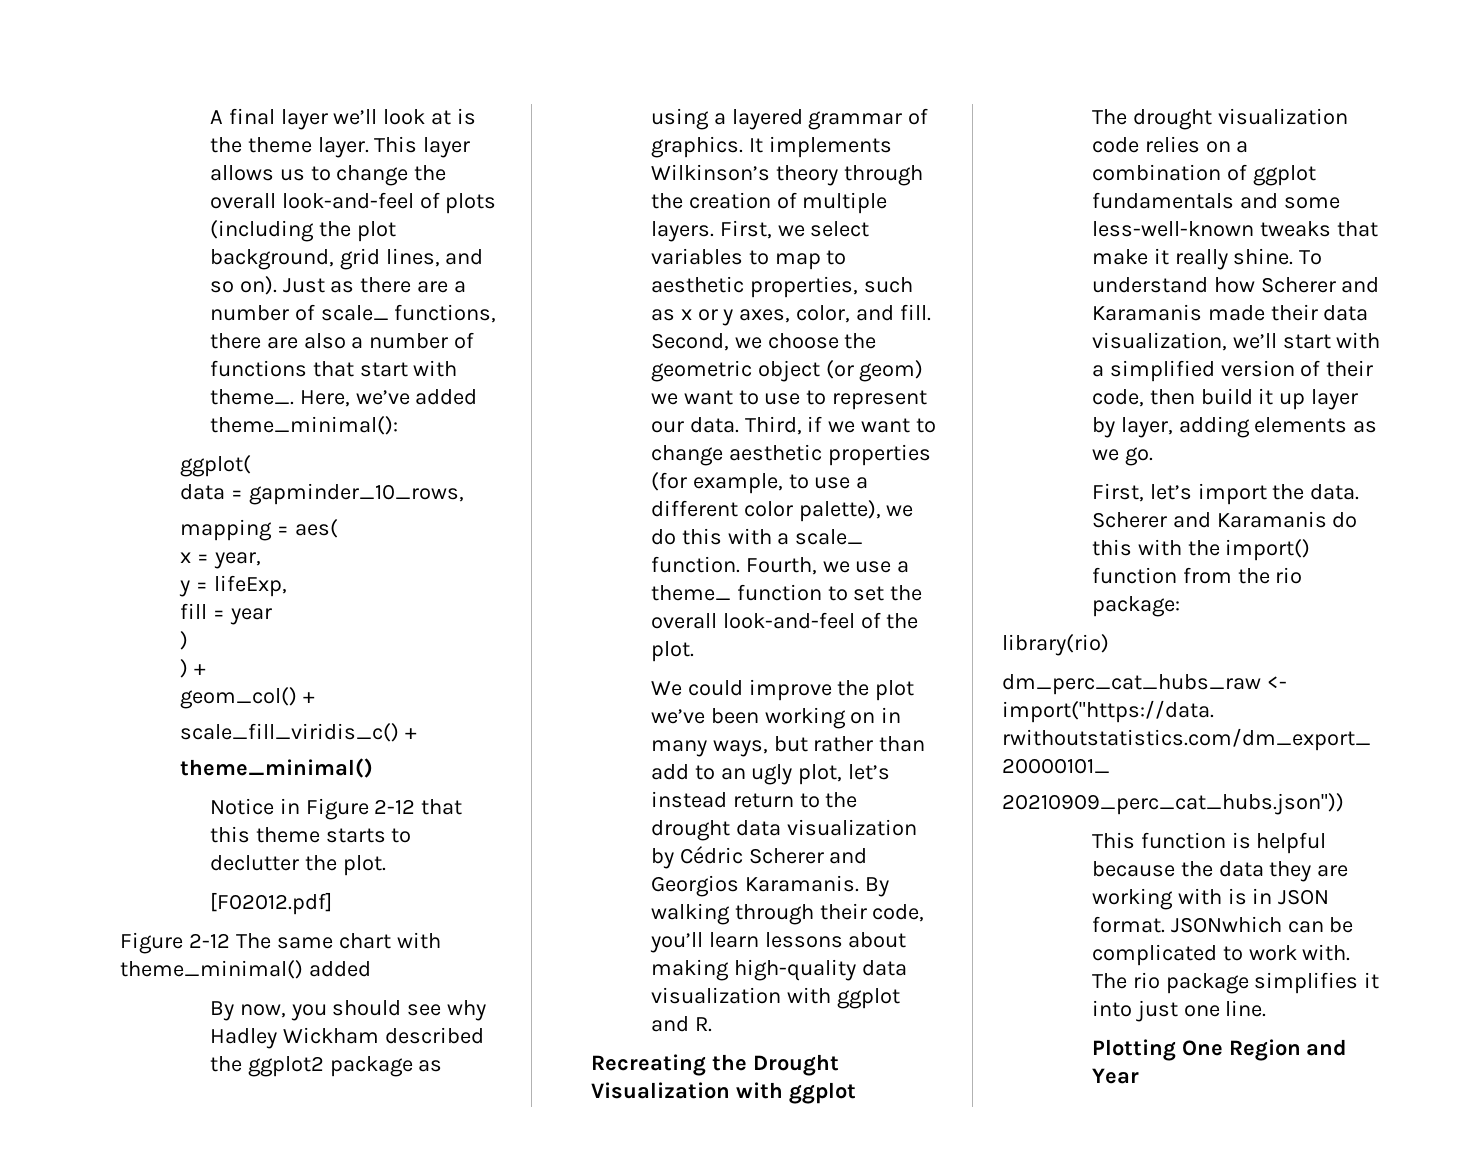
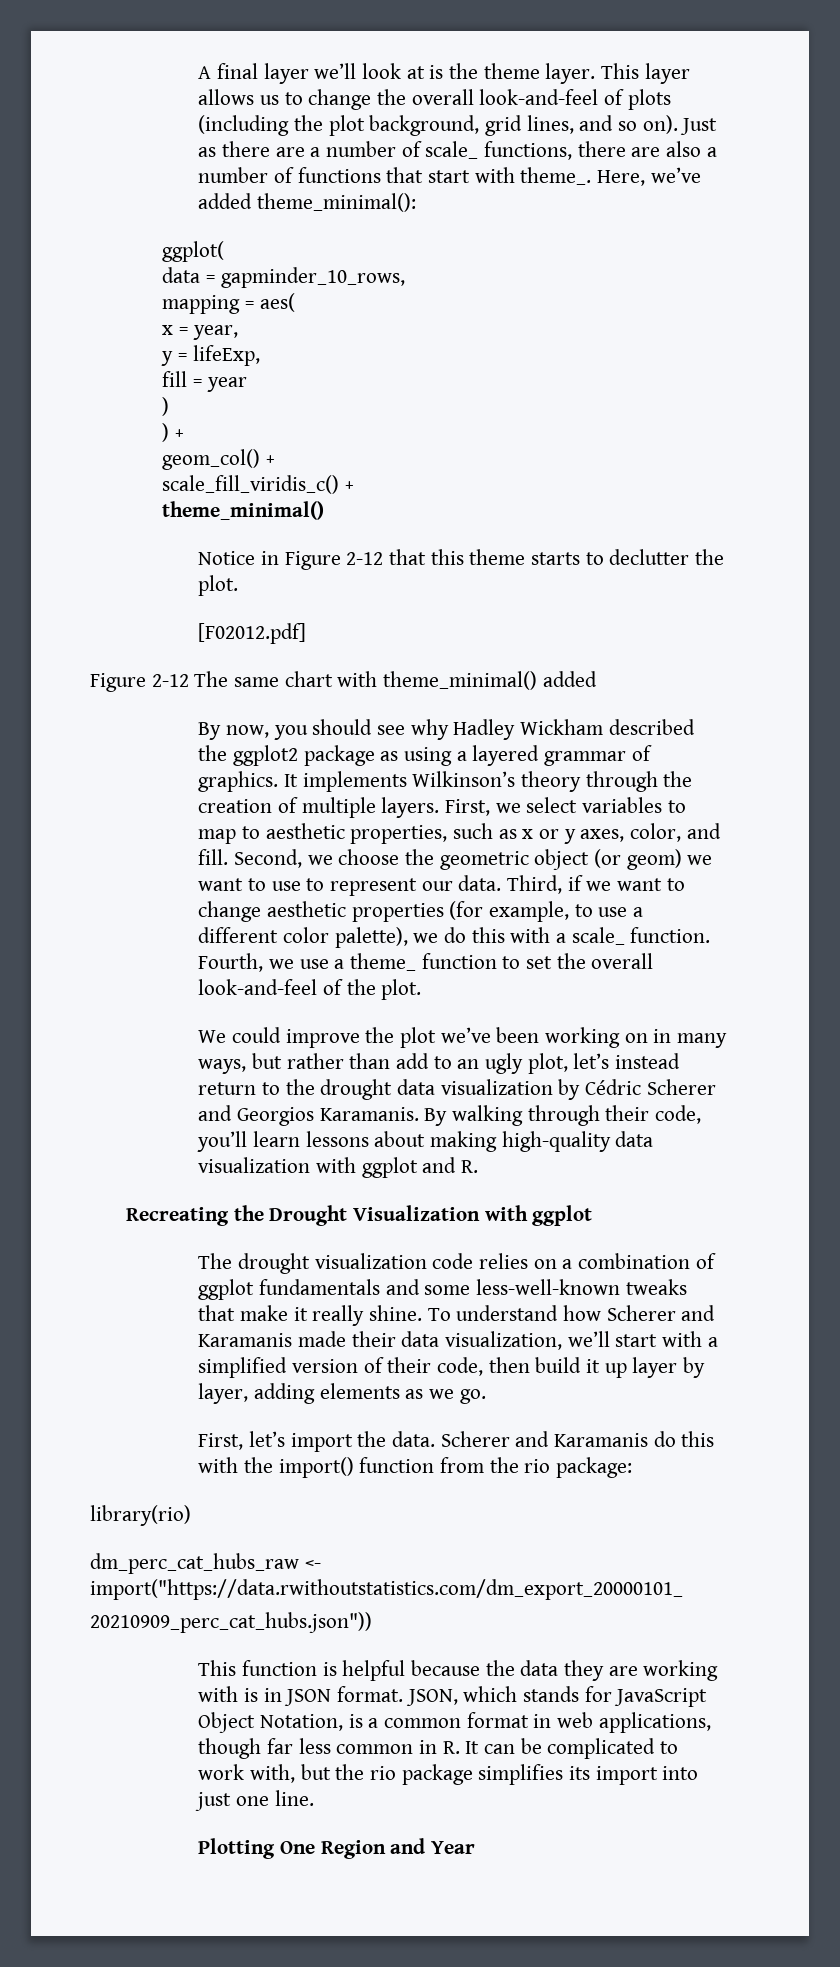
[1170,916,1282,933] JSONwhich -> [405,1686,708,1707] [198,1712,711,1733] [198,1738,480,1759] JSON, which stands for JavaScript Object Notation, is a common format in web applications, though far less common in R. It
[1302,944,1351,961] [1091,973,1127,989] with. The -> [250,1764,365,1783] with, but the
[1364,972,1380,989] it -> [569,1766,658,1785] its import

